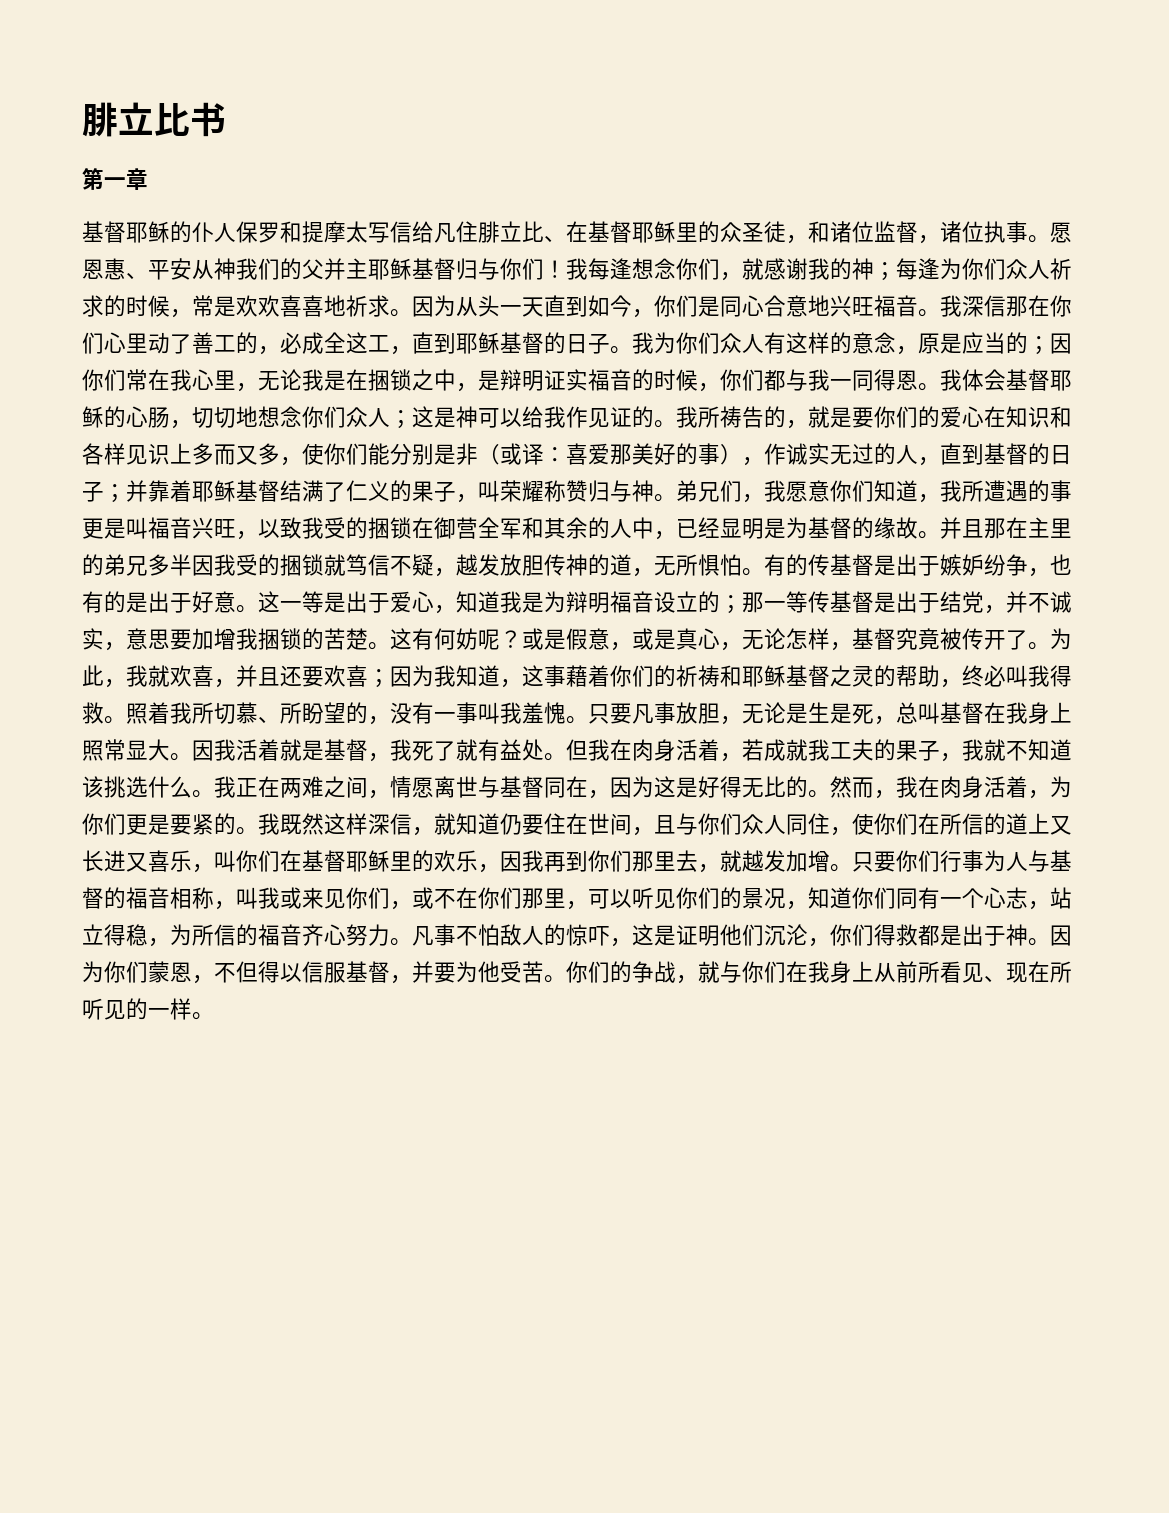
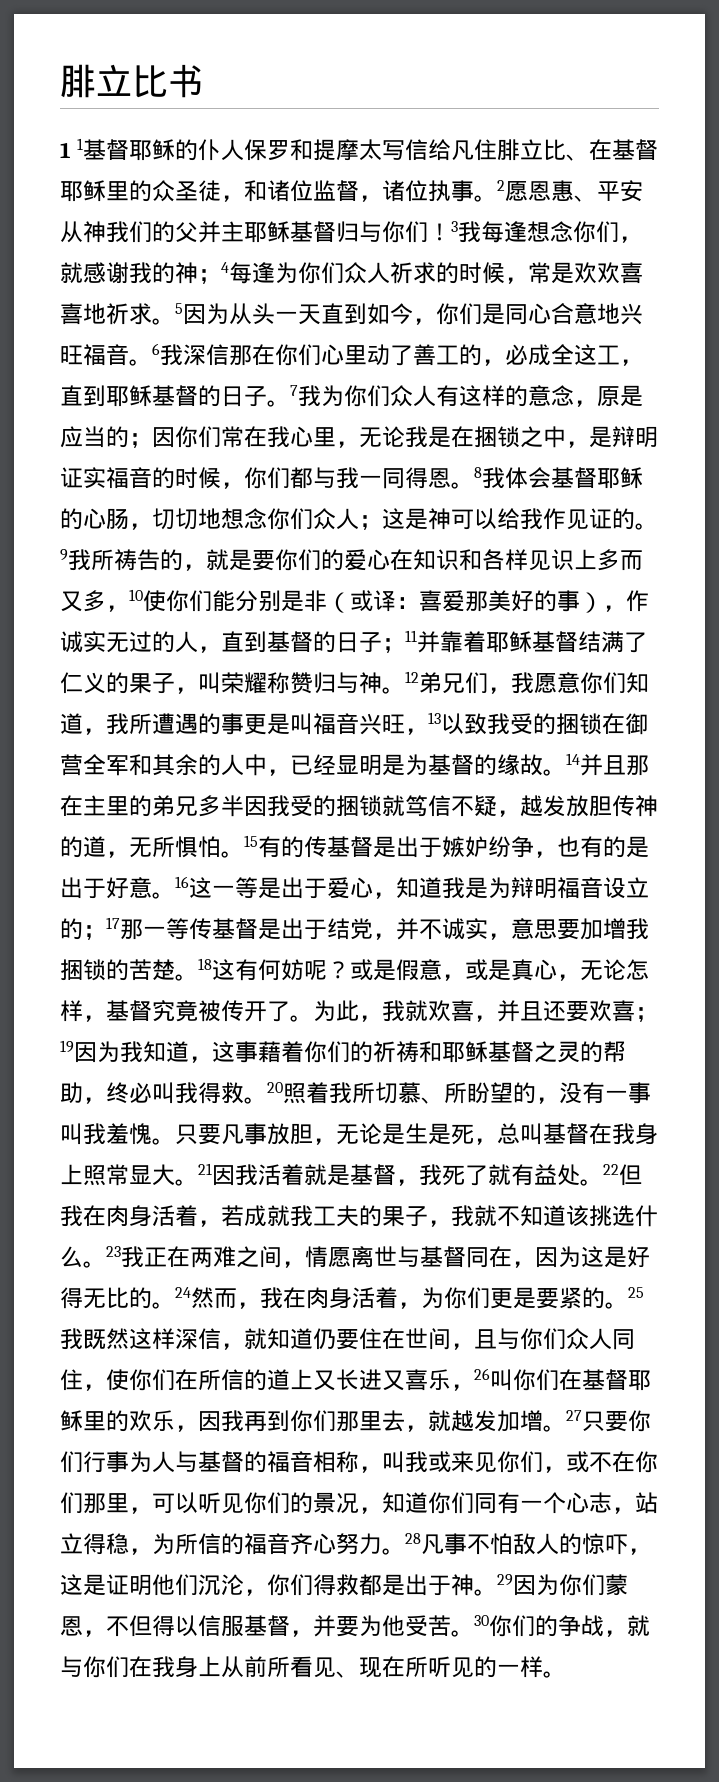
[82,168,148,190] 第一章 // -> [60,138,84,158] 1 1
(1050, 239) none -> [497,180,505,191] 2
(566, 269) none -> [451,221,458,232] 3
(896, 271) none -> [221,262,229,273] 4
(412, 313) none -> [175,303,183,314] 5
(940, 313) none -> [152,343,160,355] 6
(632, 350) none -> [290,385,298,396] 7
(940, 387) none -> [474,467,482,478] 8
(676, 424) none -> [60,549,68,561] 9
(302, 461) none -> [129,589,143,601] 10
(126, 493) none -> [405,630,417,642] 11
(676, 498) none -> [405,671,419,683] 12
(258, 535) none -> [428,712,441,724] 13
(940, 535) none -> [566,753,580,765] 14
(764, 572) none -> [244,835,258,847] 15
(258, 609) none -> [175,876,189,888] 16
(742, 604) none -> [106,917,120,929] 17
(390, 646) none -> [198,958,212,970] 18
(390, 678) none -> [60,1040,74,1053] 19
(126, 720) none -> [267,1082,283,1093] 20
(192, 757) none -> [198,1163,212,1175] 21
(566, 757) none -> [603,1164,619,1175] 22
(214, 794) none -> [106,1246,121,1257] 23
(830, 794) none -> [175,1287,191,1298] 24
(258, 831) none -> [628,1287,644,1298] 25
(214, 868) none -> [474,1368,490,1380] 26
(852, 868) none -> [566,1410,582,1421] 27
(412, 942) none -> [405,1533,421,1544] 28
(1050, 942) none -> [497,1574,513,1586] 29
(566, 979) none -> [474,1615,489,1626] 30

